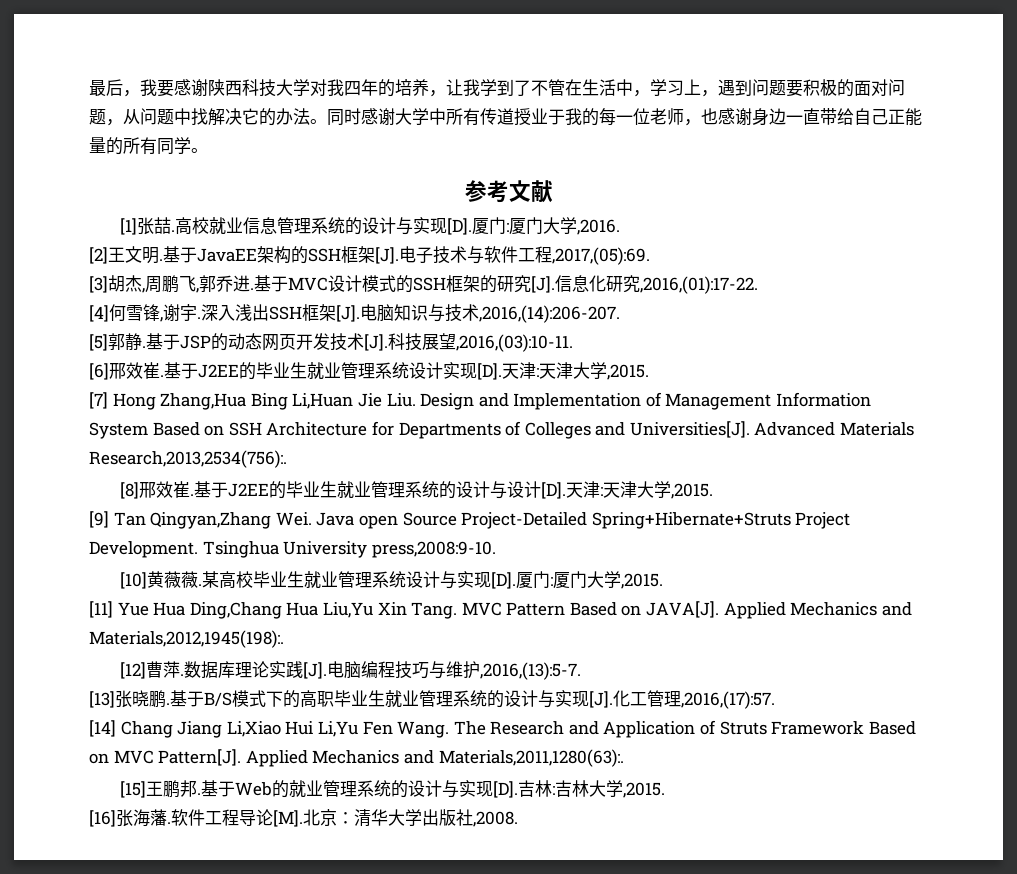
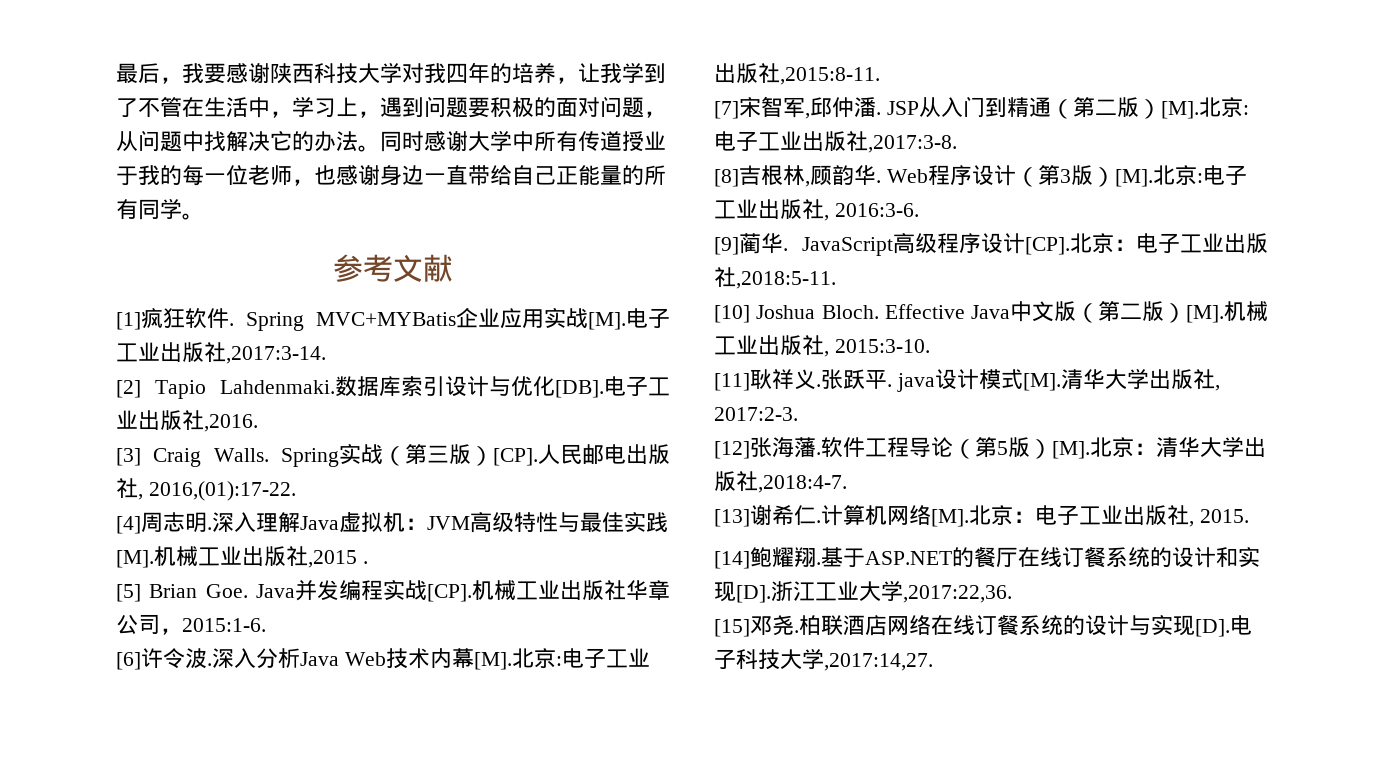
[137,217,621,235] [89,246,650,265] [89,275,758,294] [89,304,620,323] [89,333,573,352] [89,362,649,380] [89,392,872,410] [89,421,915,439] [89,450,287,468] [120,481,714,499] [89,511,851,529] [89,541,496,558] [120,571,664,589] [89,601,912,619] [89,630,284,648] [120,661,582,680] [89,690,775,709] [89,720,916,738] [89,749,624,767] [120,780,666,798] [89,810,116,827] 张喆.高校就业信息管理系统的设计与实现[D].厦门:厦门大学,2016. // [2]王文明.基于JavaEE架构的SSH框架[J].电子技术与软件工程,2017,(05):69. // [3]胡杰,周鹏飞,郭乔进.基于MVC设计模式的SSH框架的研究[J].信息化研究,2016,(01):17-22. // [4]何雪锋,谢宇.深入浅出SSH框架[J].电脑知识与技术,2016,(14):206-207. // [5]郭静.基于JSP的动态网页开发技术[J].科技展望,2016,(03):10-11. // [6]邢效崔.基于J2EE的毕业生就业管理系统设计实现[D].天津:天津大学,2015. // [7] Hong Zhang,Hua Bing Li,Huan Jie Liu. Design and Implementation of Management Information System Based on SSH Architecture for Departments of Colleges and Universities[J]. Advanced Materials Research,2013,2534(756):. // [8]邢效崔.基于J2EE的毕业生就业管理系统的设计与设计[D].天津:天津大学,2015. // [9] Tan Qingyan,Zhang Wei. Java open Source Project-Detailed Spring+Hibernate+Struts Project Development. Tsinghua University press,2008:9-10. // [10]黄薇薇.某高校毕业生就业管理系统设计与实现[D].厦门:厦门大学,2015. // [11] Yue Hua Ding,Chang Hua Liu,Yu Xin Tang. MVC Pattern Based on JAVA[J]. Applied Mechanics and Materials,2012,1945(198):. // [12]曹萍.数据库理论实践[J].电脑编程技巧与维护,2016,(13):5-7. // [13]张晓鹏.基于B/S模式下的高职毕业生就业管理系统的设计与实现[J].化工管理,2016,(17):57. // [14] Chang Jiang Li,Xiao Hui Li,Yu Fen Wang. The Research and Application of Struts Framework Based on MVC Pattern[J]. Applied Mechanics and Materials,2011,1280(63):. // [15]王鹏邦.基于Web的就业管理系统的设计与实现[D].吉林:吉林大学,2015. // [16] -> [141,308,670,331] [116,342,326,364] [116,376,670,399] [116,410,258,432] [116,444,670,467] [116,478,296,501] [116,512,668,534] [116,546,368,568] [116,580,670,602] [116,614,266,635] [116,648,650,670] [714,63,880,85] [714,96,1249,119] [714,131,957,153] [714,165,1247,187] [714,199,919,221] [714,233,1268,256] [714,267,836,289] [714,301,1268,323] [714,335,930,357] [714,369,1220,392] [714,407,798,421] [714,441,750,459] 疯狂软件. Spring MVC+MYBatis企业应用实战[M].电子工业出版社,2017:3-14. // [2] Tapio Lahdenmaki.数据库索引设计与优化[DB].电子工业出版社,2016. // [3] Craig Walls. Spring实战（第三版）[CP].人民邮电出版社, 2016,(01):17-22. // [4]周志明.深入理解Java虚拟机：JVM高级特性与最佳实践[M].机械工业出版社,2015 . // [5] Brian Goe. Java并发编程实战[CP].机械工业出版社华章公司，2015:1-6. // [6]许令波.深入分析Java Web技术内幕[M].北京:电子工业出版社,2015:8-11. // [7]宋智军,邱仲潘. JSP从入门到精通（第二版）[M].北京:电子工业出版社,2017:3-8. // [8]吉根林,顾韵华. Web程序设计（第3版）[M].北京:电子工业出版社, 2016:3-6. // [9]蔺华. JavaScript高级程序设计[CP].北京：电子工业出版社,2018:5-11. // [10] Joshua Bloch. Effective Java中文版（第二版）[M].机械工业出版社, 2015:3-10. // [11]耿祥义.张跃平. java设计模式[M].清华大学出版社, 2017:2-3. // [12]
(273, 817) none -> [953,437,1052,459] （第5版）
[473,811,518,827] ,2008. -> [758,475,847,493] [714,505,1249,527] [714,547,1260,569] [714,581,1012,603] [714,615,1252,637] [714,649,933,671] ,2018:4-7. // [13]谢希仁.计算机网络[M].北京：电子工业出版社, 2015. // [14]鲍耀翔.基于ASP.NET的餐厅在线订餐系统的设计和实现[D].浙江工业大学,2017:22,36. // [15]邓尧.柏联酒店网络在线订餐系统的设计与实现[D].电子科技大学,2017:14,27.

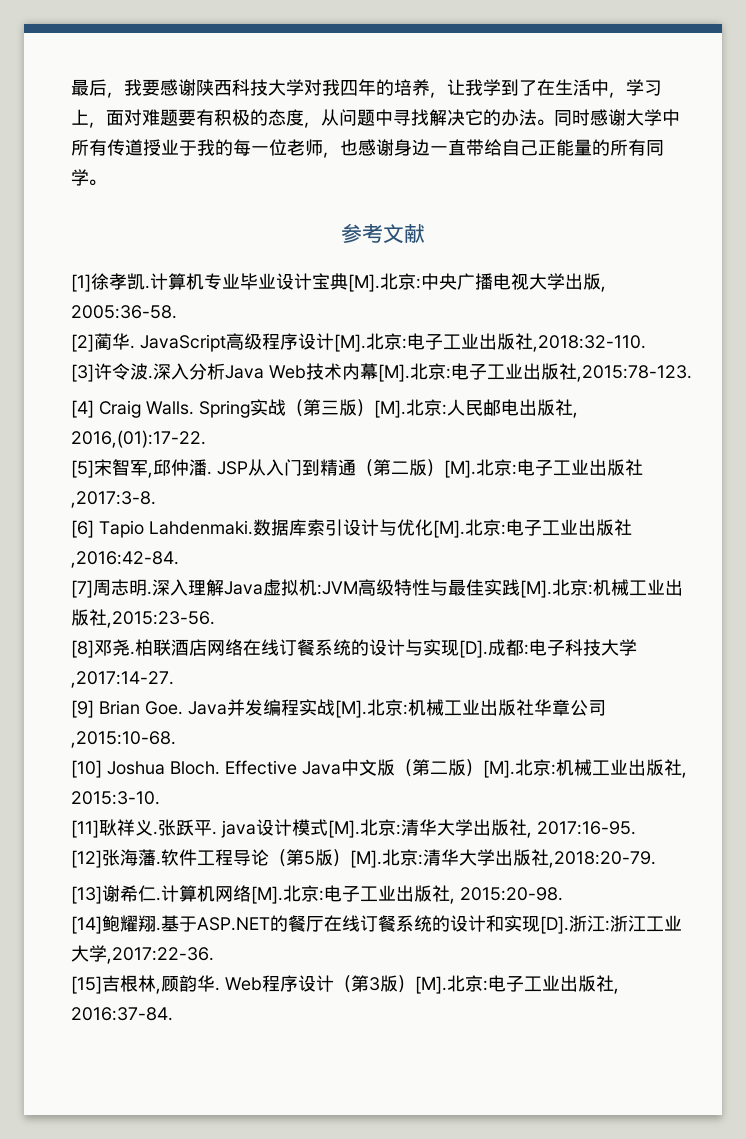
[138,97,182,117] 不管 -> (537, 88) none
[380,96,644,118] 遇到问题要积极的面对问题 -> [106,109,304,126] 面对难题要有积极的态度
(204, 141) none -> [393,110,411,126] 寻
[141,308,670,331] [116,342,326,364] [116,376,670,399] [116,410,258,432] [116,444,670,467] [116,478,296,501] [116,512,668,534] [116,546,368,568] [116,580,670,602] [116,614,266,635] [116,652,141,670] 疯狂软件. Spring MVC+MYBatis企业应用实战[M].电子工业出版社,2017:3-14. // [2] Tapio Lahdenmaki.数据库索引设计与优化[DB].电子工业出版社,2016. // [3] Craig Walls. Spring实战（第三版）[CP].人民邮电出版社, 2016,(01):17-22. // [4]周志明.深入理解Java虚拟机：JVM高级特性与最佳实践[M].机械工业出版社,2015 . // [5] Brian Goe. Java并发编程实战[CP].机械工业出版社华章公司，2015:1-6. // [6] -> [91,273,606,292] [71,305,177,319] [71,333,646,352] [71,364,94,382] 徐孝凯.计算机专业毕业设计宝典[M].北京:中央广播电视大学出版, 2005:36-58. // [2]蔺华. JavaScript高级程序设计[M].北京:电子工业出版社,2018:32-110. // [3]
[780,67,880,85] [714,101,739,119] ,2015:8-11. // [7] -> [577,365,692,382] [71,399,578,418] [71,430,206,448] [71,460,94,478] ,2015:78-123. // [4] Craig Walls. Spring实战（第三版）[M].北京:人民邮电出版社, 2016,(01):17-22. // [5]
[714,169,739,187] [8] -> [71,519,632,538] [71,551,179,568] [71,579,683,598] [71,609,215,628] [71,639,637,658] [71,671,174,688] [71,699,606,718] [71,731,176,748] [71,759,687,778] [71,791,160,805] [71,819,636,838] [71,849,656,868] [71,885,563,904] [71,915,682,934] [71,945,214,964] [71,976,102,994] [6] Tapio Lahdenmaki.数据库索引设计与优化[M].北京:电子工业出版社,2016:42-84. // [7]周志明.深入理解Java虚拟机:JVM高级特性与最佳实践[M].北京:机械工业出版社,2015:23-56. // [8]邓尧.柏联酒店网络在线订餐系统的设计与实现[D].成都:电子科技大学,2017:14-27. // [9] Brian Goe. Java并发编程实战[M].北京:机械工业出版社华章公司,2015:10-68. // [10] Joshua Bloch. Effective Java中文版（第二版）[M].北京:机械工业出版社, 2015:3-10. // [11]耿祥义.张跃平. java设计模式[M].北京:清华大学出版社, 2017:16-95. // [12]张海藩.软件工程导论（第5版）[M].北京:清华大学出版社,2018:20-79. // [13]谢希仁.计算机网络[M].北京:电子工业出版社, 2015:20-98. // [14]鲍耀翔.基于ASP.NET的餐厅在线订餐系统的设计和实现[D].浙江:浙江工业大学,2017:22-36. // [15]
[834,203,919,217] [714,233,1268,256] [714,267,836,289] [714,301,1268,323] [714,335,930,357] [714,369,1220,392] [714,407,798,421] [714,437,1266,459] [714,471,847,493] [714,505,1249,527] [714,547,1260,569] [714,581,1012,603] [714,615,1252,637] [714,649,933,671] 2016:3-6. // [9]蔺华. JavaScript高级程序设计[CP].北京：电子工业出版社,2018:5-11. // [10] Joshua Bloch. Effective Java中文版（第二版）[M].机械工业出版社, 2015:3-10. // [11]耿祥义.张跃平. java设计模式[M].清华大学出版社, 2017:2-3. // [12]张海藩.软件工程导论（第5版）[M].北京：清华大学出版社,2018:4-7. // [13]谢希仁.计算机网络[M].北京：电子工业出版社, 2015. // [14]鲍耀翔.基于ASP.NET的餐厅在线订餐系统的设计和实现[D].浙江工业大学,2017:22,36. // [15]邓尧.柏联酒店网络在线订餐系统的设计与实现[D].电子科技大学,2017:14,27. -> [71,1007,173,1021] 2016:37-84.

